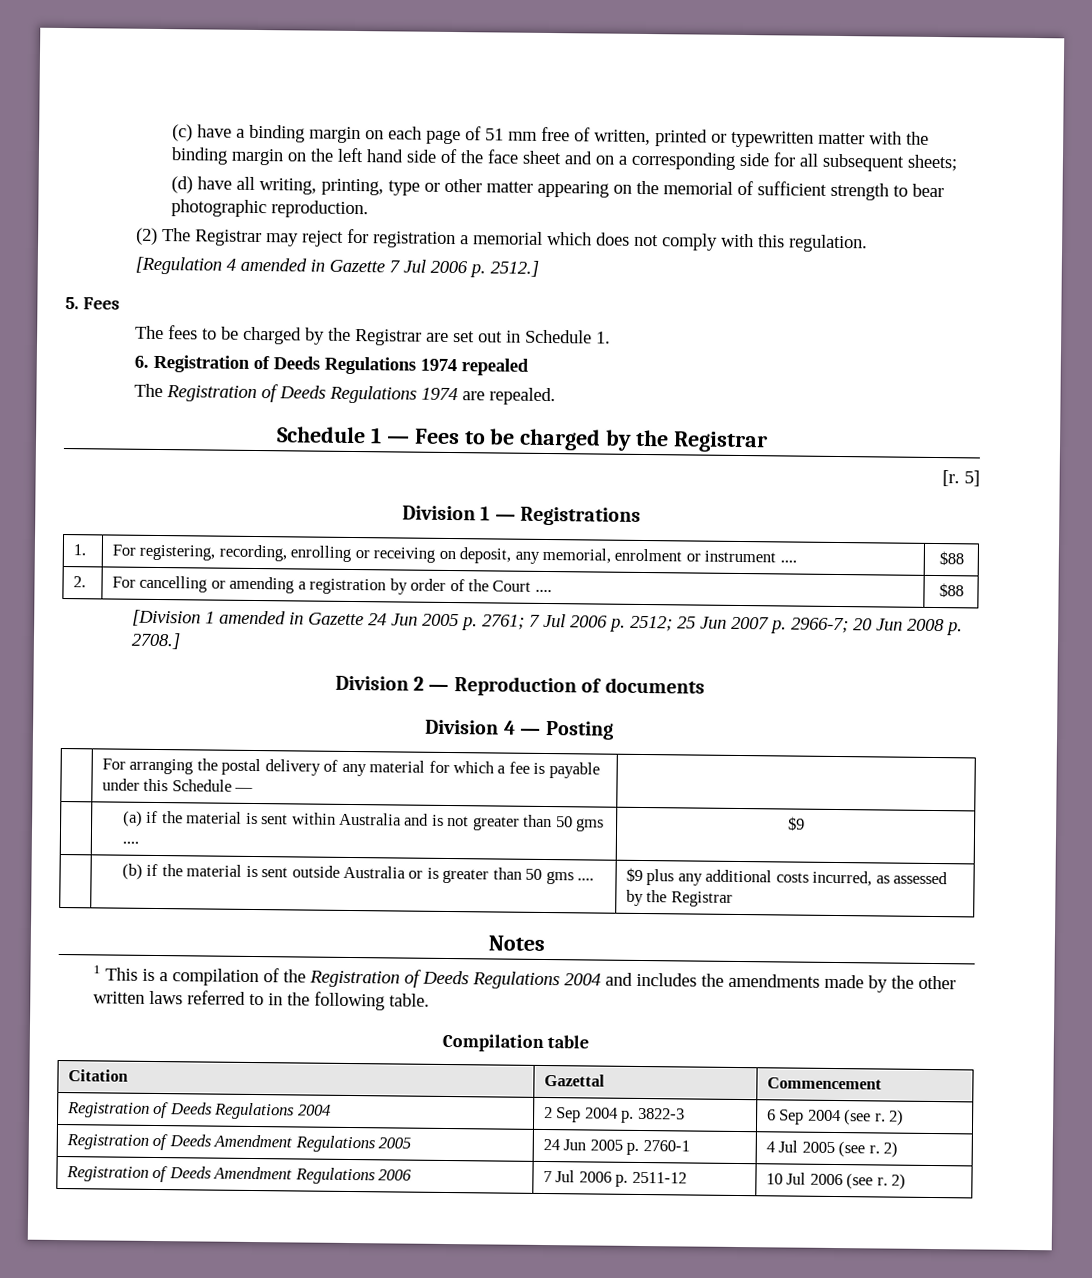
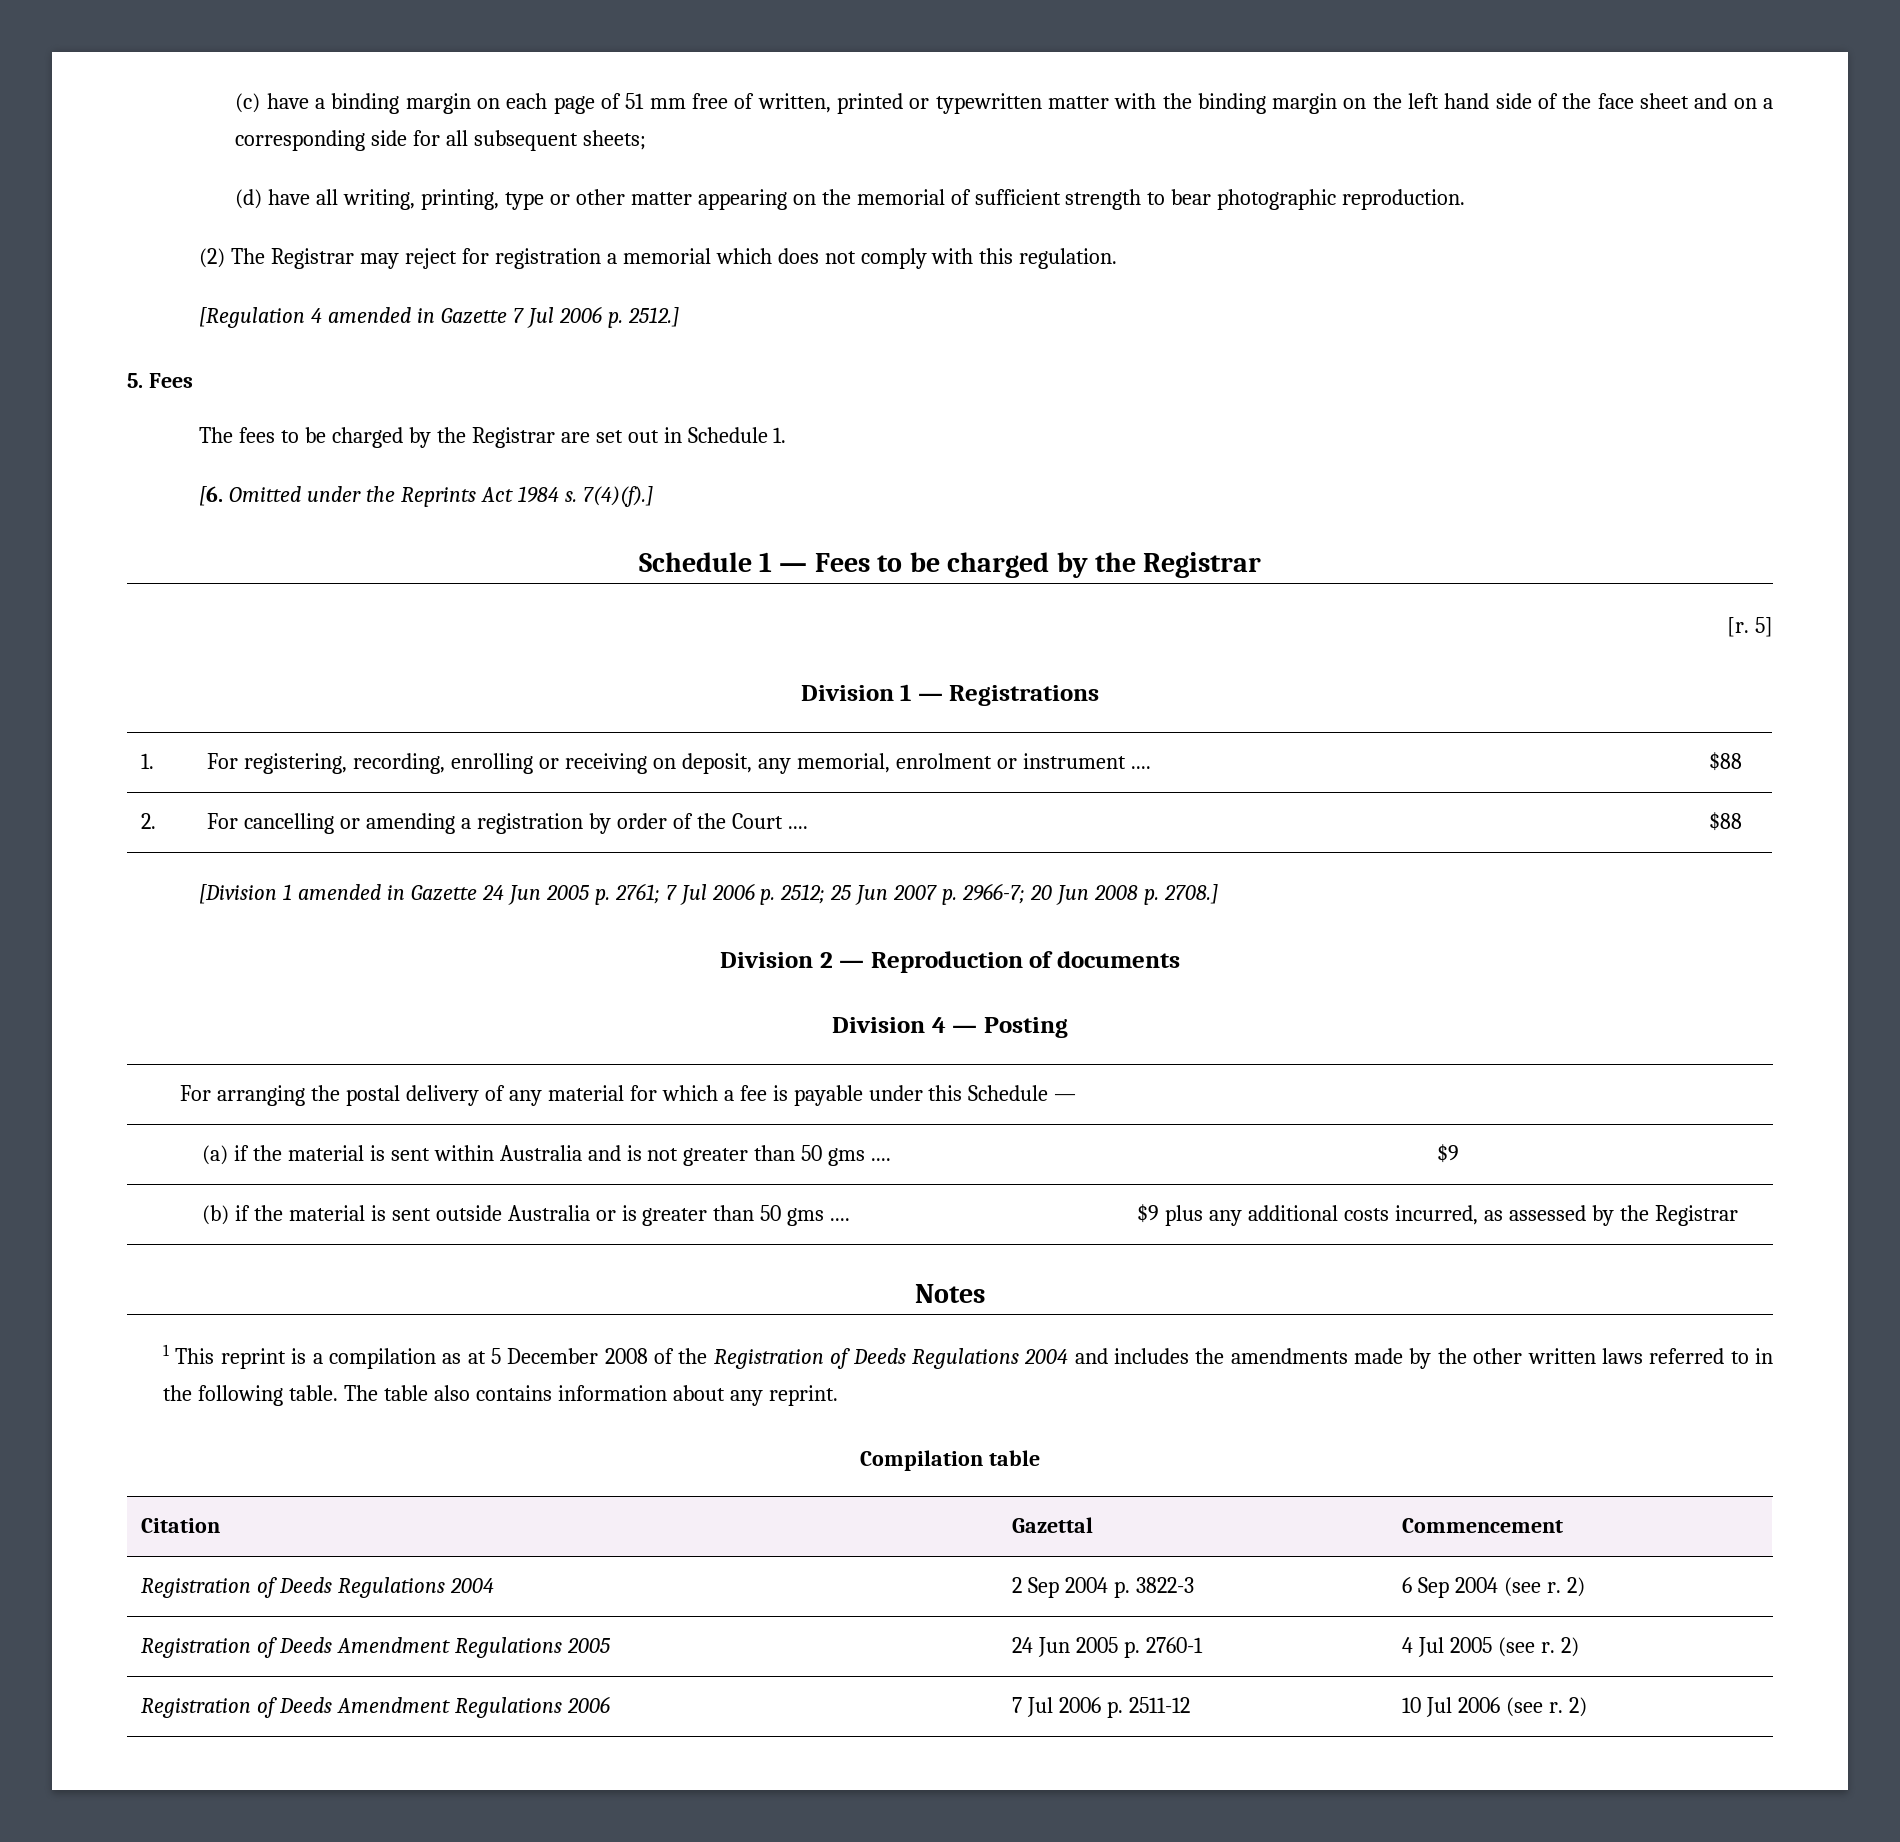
[133,354,529,376] [133,383,556,406] 6. Registration of Deeds Regulations 1974 repealed // The Registration of Deeds Regulations 1974 are repealed. -> [199,486,653,507] [6. Omitted under the Reprints Act 1984 s. 7(4)(f).]
(138, 974) none -> [220,1348,286,1369] reprint
(259, 977) none -> [442,1348,648,1364] as at 5 December 2008
(430, 1000) none -> [343,1385,838,1406] The table also contains information about any reprint.

